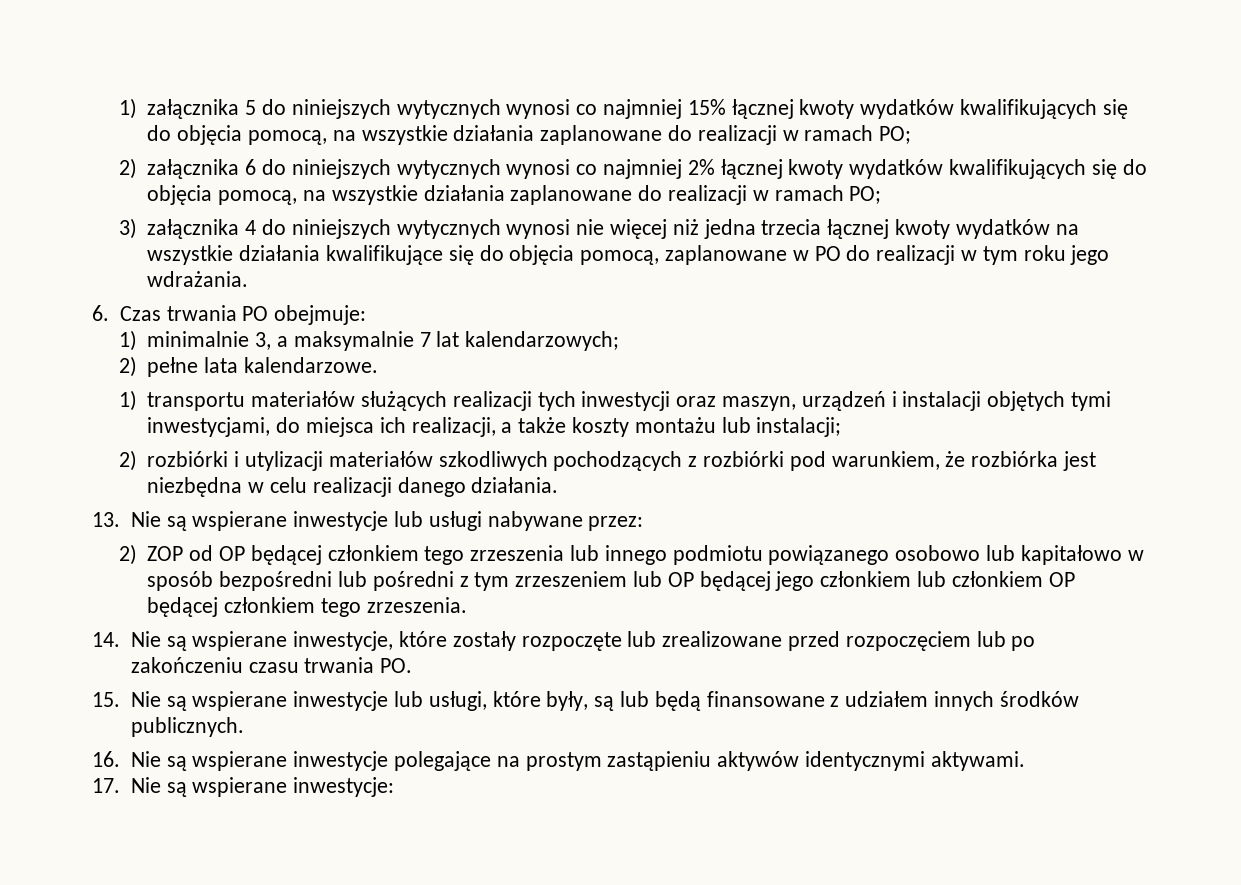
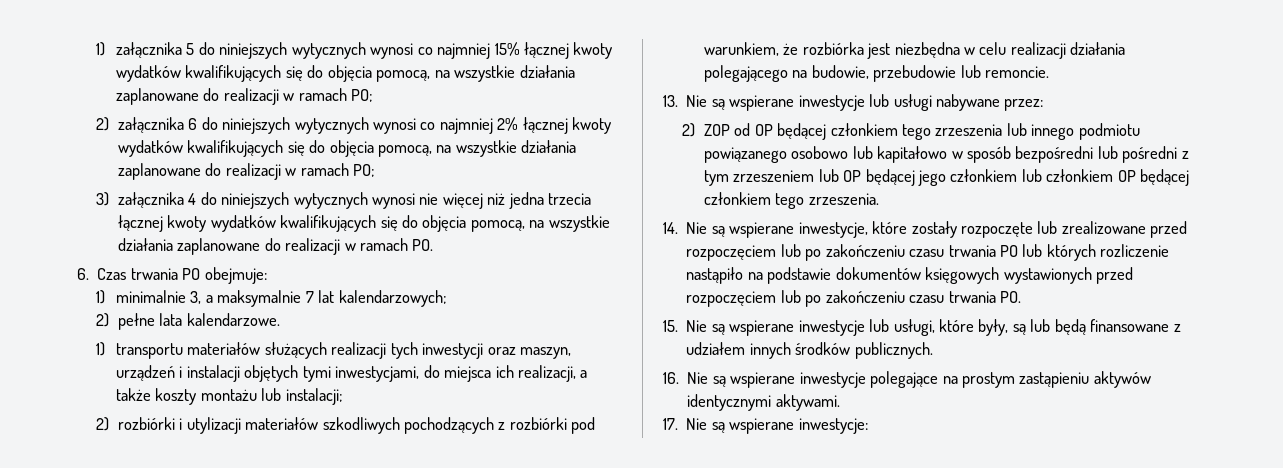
[1055,224,1079,235] [147,245,1110,265] [147,271,249,287] na wszystkie działania kwalifikujące się do objęcia pomocą, zaplanowane w PO do realizacji w tym roku jego wdrażania. -> [280,215,610,232] [117,238,434,255] kwalifikujących się do objęcia pomocą, na wszystkie działania zaplanowane do realizacji w ramach PO.
[397,477,559,497] danego działania. -> [1070,42,1126,55] [703,65,1049,82] działania polegającego na budowie, przebudowie lub remoncie.
(375, 665) none -> [999,244,1170,261] [686,267,1133,284] [686,290,996,307] PO lub których rozliczenie nastąpiło na podstawie dokumentów księgowych wystawionych przed rozpoczęciem lub po zakończeniu czasu trwania

